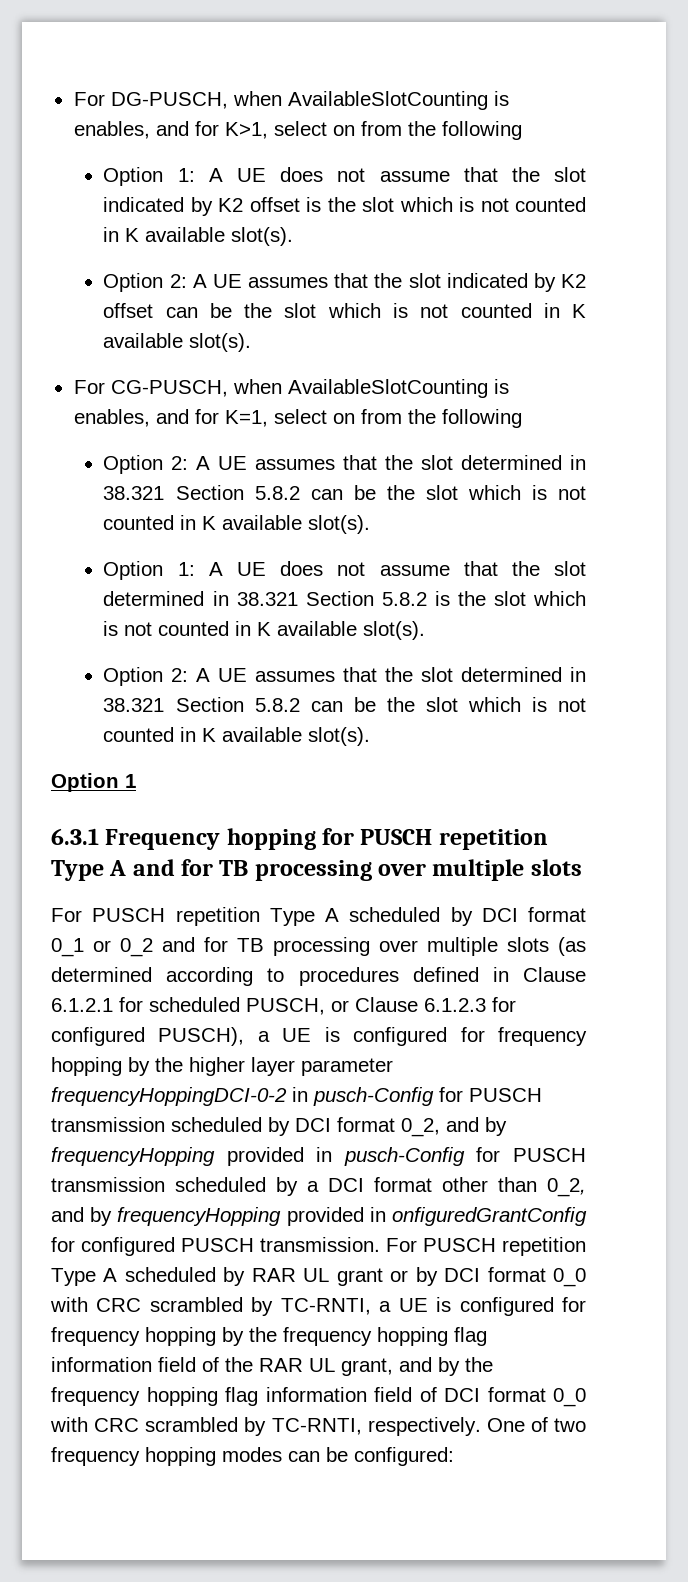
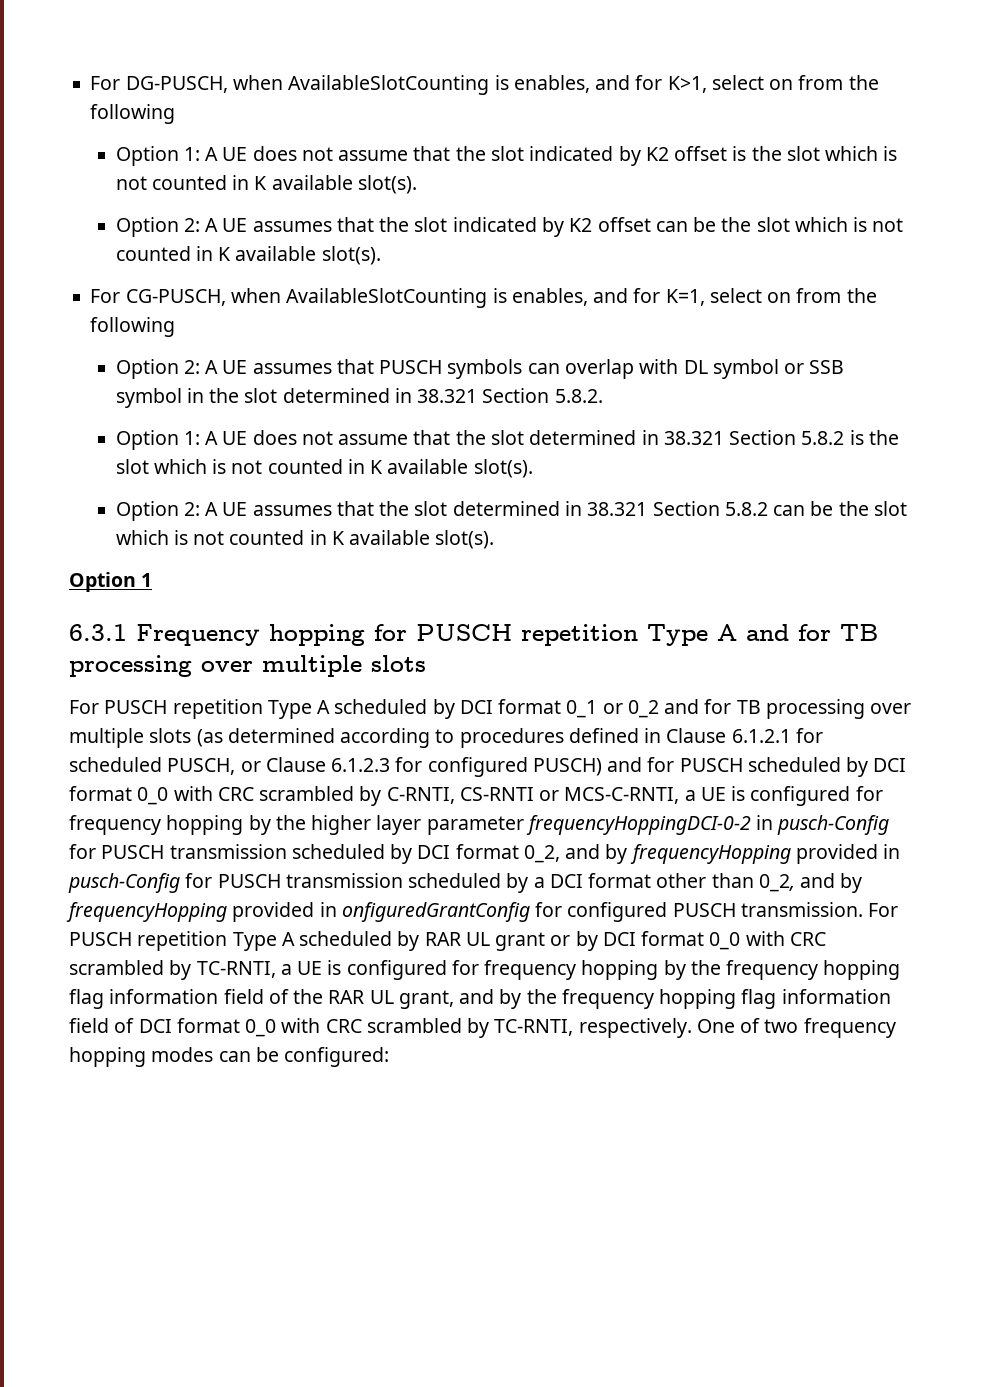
[385,455,586,470] [103,485,586,500] [103,515,371,534] the slot determined in 38.321 Section 5.8.2 can be the slot which is not counted in K available slot(s). -> [379,359,845,379] [115,388,603,408] PUSCH symbols can overlap with DL symbol or SSB symbol in the slot determined in 38.321 Section 5.8.2.
[158,1027,245,1046] PUSCH), -> [532,757,907,777] [69,786,680,806] PUSCH) and for PUSCH scheduled by DCI format 0_0 with CRC scrambled by C-RNTI, CS-RNTI or MCS-C-RNTI,

